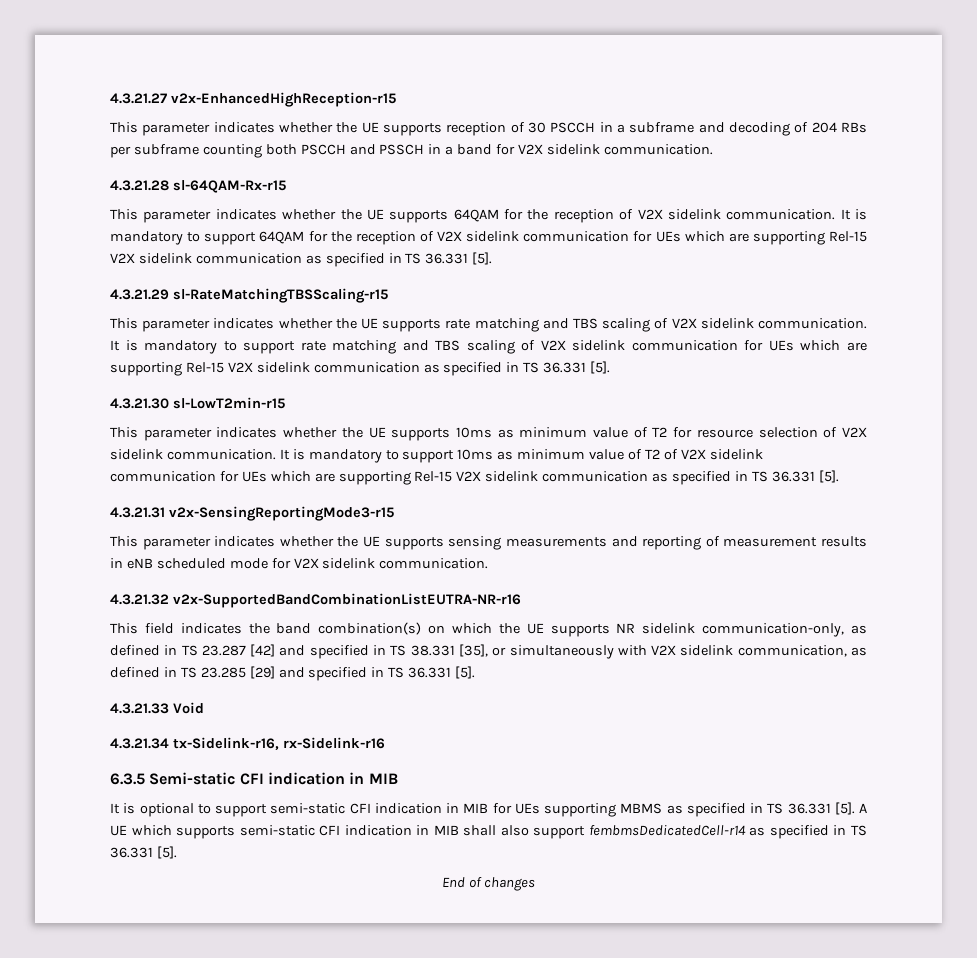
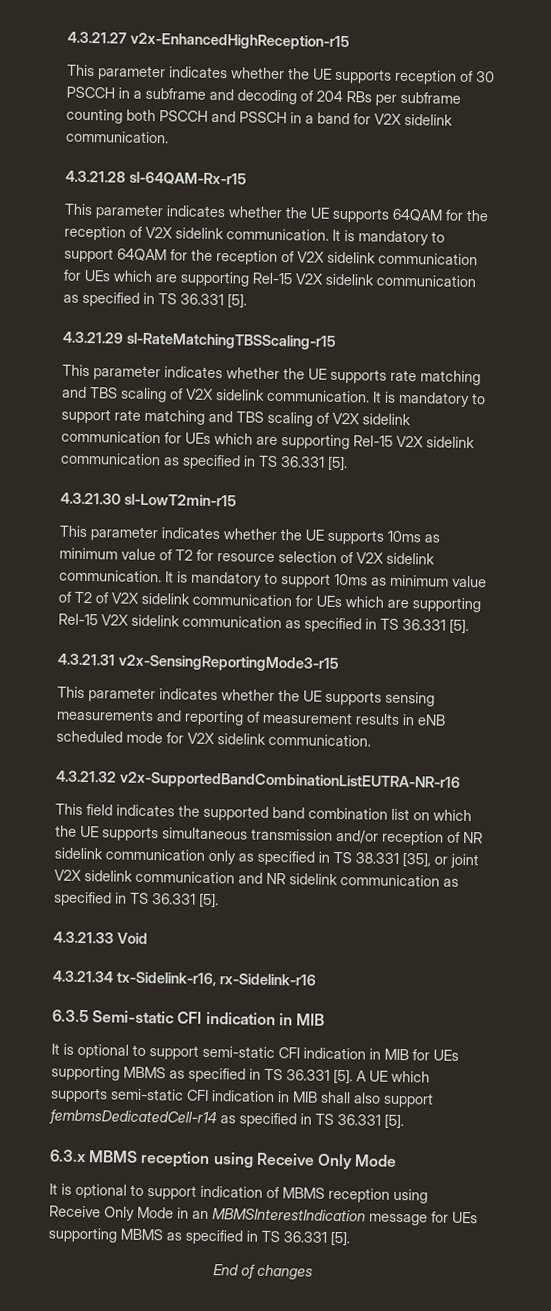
[276,622,422,635] band combination(s) -> [203,805,410,821] supported band combination list
[616,623,868,637] [110,644,306,657] NR sidelink communication-only, as defined in TS 23.287 [42] and -> [162,827,483,846] [54,847,254,865] simultaneous transmission and/or reception of NR sidelink communication only as
[509,645,867,659] [110,666,305,679] simultaneously with V2X sidelink communication, as defined in TS 23.285 [29] and -> [450,853,479,869] [54,869,459,887] joint V2X sidelink communication and NR sidelink communication as
(177, 852) none -> [50,1149,398,1170] [49,1183,428,1204] [49,1205,478,1226] [48,1227,350,1247] // 6.3.x MBMS reception using Receive Only Mode // It is optional to support indication of MBMS reception using Receive Only Mode in an MBMSInterestIndication message for UEs supporting MBMS as specified in TS 36.331 [5].

